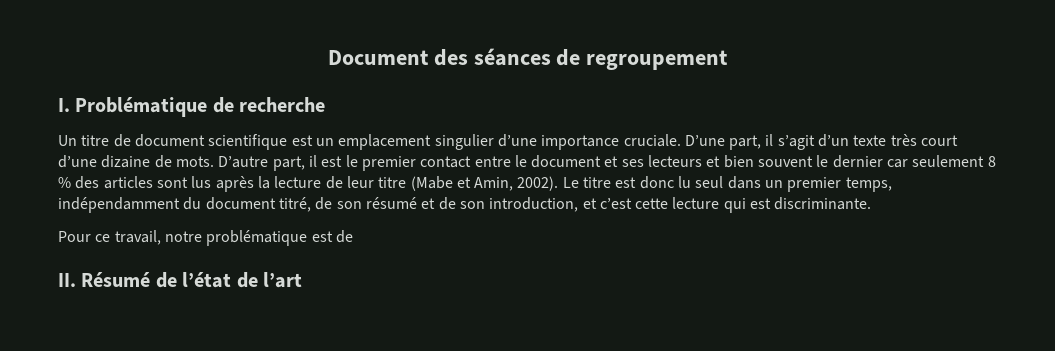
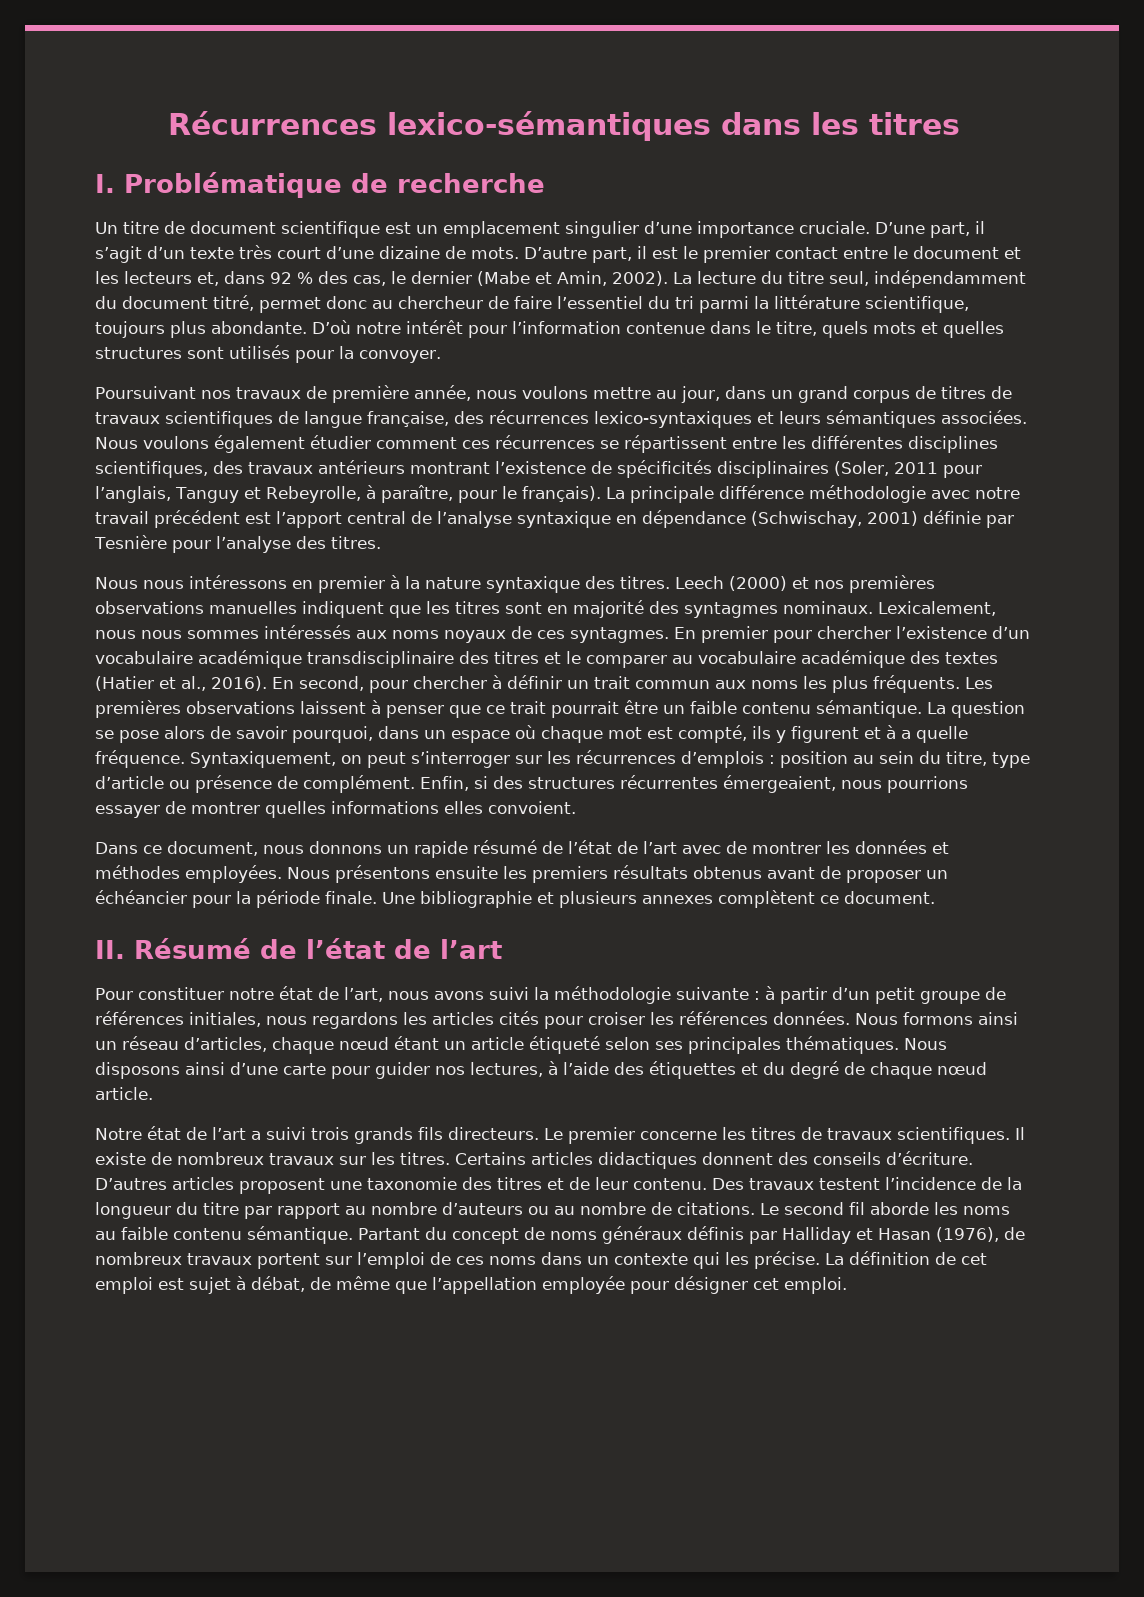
[327,48,729,70] Document des séances de regroupement -> [167,111,960,141] Récurrences lexico-sémantiques dans les titres
[621,155,996,168] [58,176,892,192] [58,197,872,213] [58,230,353,246] ses lecteurs et bien souvent le dernier car seulement 8 % des articles sont lus après la lecture de leur titre (Mabe et Amin, 2002). Le titre est donc lu seul dans un premier temps, indépendamment du document titré, de son résumé et de son introduction, et c’est cette lecture qui est discriminante. // Pour ce travail, notre problématique est de -> [95,270,1026,288] [95,295,969,313] [95,320,1004,338] [95,345,441,363] [95,385,1012,403] [95,410,1027,428] [95,435,998,453] [95,460,982,478] [95,485,1020,503] [95,510,1014,528] [94,535,381,553] [95,575,935,593] [95,600,996,618] [95,625,1030,643] [95,650,998,668] [95,675,993,693] [95,700,1025,718] [95,725,968,743] [95,750,1030,768] [95,775,968,793] [95,801,576,818] [95,840,949,858] [95,865,948,883] [95,890,935,908] les lecteurs et, dans 92 % des cas, le dernier (Mabe et Amin, 2002). La lecture du titre seul, indépendamment du document titré, permet donc au chercheur de faire l’essentiel du tri parmi la littérature scientifique, toujours plus abondante. D’où notre intérêt pour l’information contenue dans le titre, quels mots et quelles structures sont utilisés pour la convoyer. // Poursuivant nos travaux de première année, nous voulons mettre au jour, dans un grand corpus de titres de travaux scientifiques de langue française, des récurrences lexico-syntaxiques et leurs sémantiques associées. Nous voulons également étudier comment ces récurrences se répartissent entre les différentes disciplines scientifiques, des travaux antérieurs montrant l’existence de spécificités disciplinaires (Soler, 2011 pour l’anglais, Tanguy et Rebeyrolle, à paraître, pour le français). La principale différence méthodologie avec notre travail précédent est l’apport central de l’analyse syntaxique en dépendance (Schwischay, 2001) définie par Tesnière pour l’analyse des titres. // Nous nous intéressons en premier à la nature syntaxique des titres. Leech (2000) et nos premières observations manuelles indiquent que les titres sont en majorité des syntagmes nominaux. Lexicalement, nous nous sommes intéressés aux noms noyaux de ces syntagmes. En premier pour chercher l’existence d’un vocabulaire académique transdisciplinaire des titres et le comparer au vocabulaire académique des textes (Hatier et al., 2016). En second, pour chercher à définir un trait commun aux noms les plus fréquents. Les premières observations laissent à penser que ce trait pourrait être un faible contenu sémantique. La question se pose alors de savoir pourquoi, dans un espace où chaque mot est compté, ils y figurent et à a quelle fréquence. Syntaxiquement, on peut s’interroger sur les récurrences d’emplois : position au sein du titre, type d’article ou présence de complément. Enfin, si des structures récurrentes émergeaient, nous pourrions essayer de montrer quelles informations elles convoient. // Dans ce document, nous donnons un rapide résumé de l’état de l’art avec de montrer les données et méthodes employées. Nous présentons ensuite les premiers résultats obtenus avant de proposer un échéancier pour la période finale. Une bibliographie et plusieurs annexes complètent ce document.
(302, 280) none -> [95,986,1006,1004] [95,1011,1018,1029] [95,1036,947,1054] [95,1061,987,1079] [95,1087,153,1100] [95,1126,1025,1144] [95,1151,973,1169] [95,1177,1022,1194] [95,1202,1010,1219] [95,1226,1025,1244] [95,1251,987,1269] [95,1276,847,1294] // Pour constituer notre état de l’art, nous avons suivi la méthodologie suivante : à partir d’un petit groupe de références initiales, nous regardons les articles cités pour croiser les références données. Nous formons ainsi un réseau d’articles, chaque nœud étant un article étiqueté selon ses principales thématiques. Nous disposons ainsi d’une carte pour guider nos lectures, à l’aide des étiquettes et du degré de chaque nœud article. // Notre état de l’art a suivi trois grands fils directeurs. Le premier concerne les titres de travaux scientifiques. Il existe de nombreux travaux sur les titres. Certains articles didactiques donnent des conseils d’écriture. D’autres articles proposent une taxonomie des titres et de leur contenu. Des travaux testent l’incidence de la longueur du titre par rapport au nombre d’auteurs ou au nombre de citations. Le second fil aborde les noms au faible contenu sémantique. Partant du concept de noms généraux définis par Halliday et Hasan (1976), de nombreux travaux portent sur l’emploi de ces noms dans un contexte qui les précise. La définition de cet emploi est sujet à débat, de même que l’appellation employée pour désigner cet emploi.

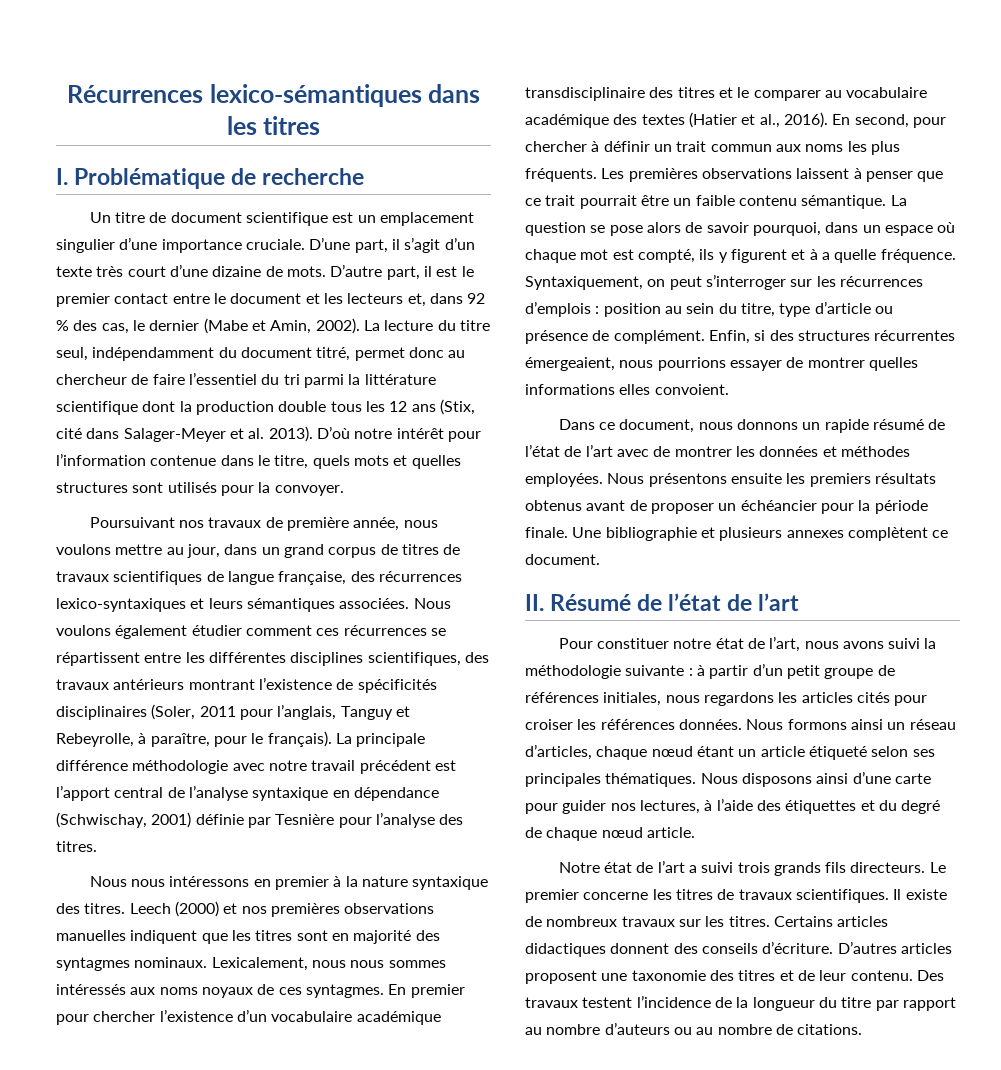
[865,296,969,313] [95,321,307,338] scientifique, toujours plus abondante. -> [56,399,475,415] [56,426,313,442] scientifique dont la production double tous les 12 ans (Stix, cité dans Salager-Meyer et al. 2013).
[760,1202,1010,1215] [95,1226,1025,1244] [95,1251,987,1269] [95,1276,847,1294] Le second fil aborde les noms au faible contenu sémantique. Partant du concept de noms généraux définis par Halliday et Hasan (1976), de nombreux travaux portent sur l’emploi de ces noms dans un contexte qui les précise. La définition de cet emploi est sujet à débat, de même que l’appellation employée pour désigner cet emploi. -> (863, 1029) none

